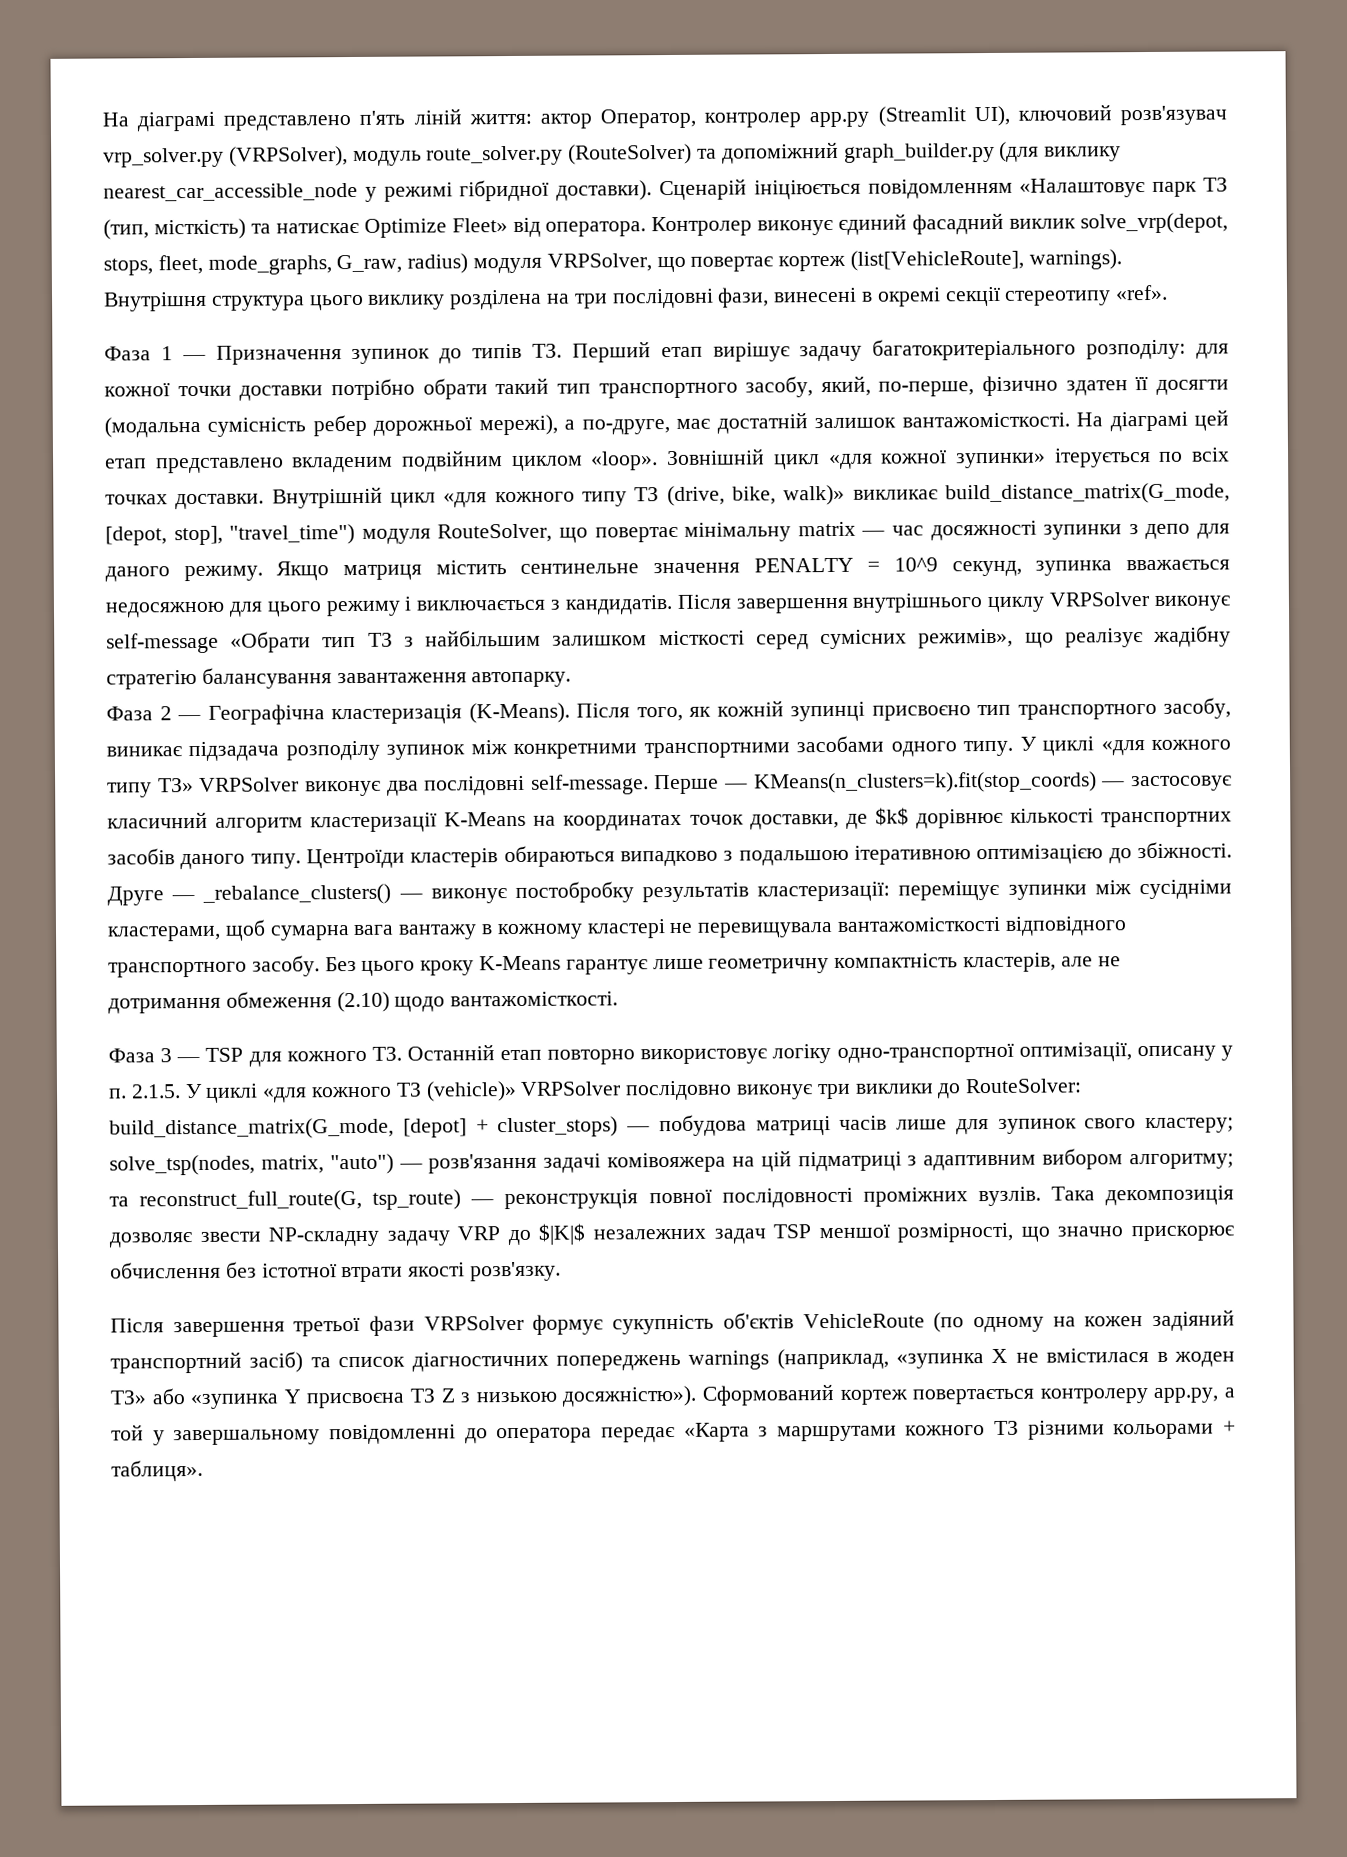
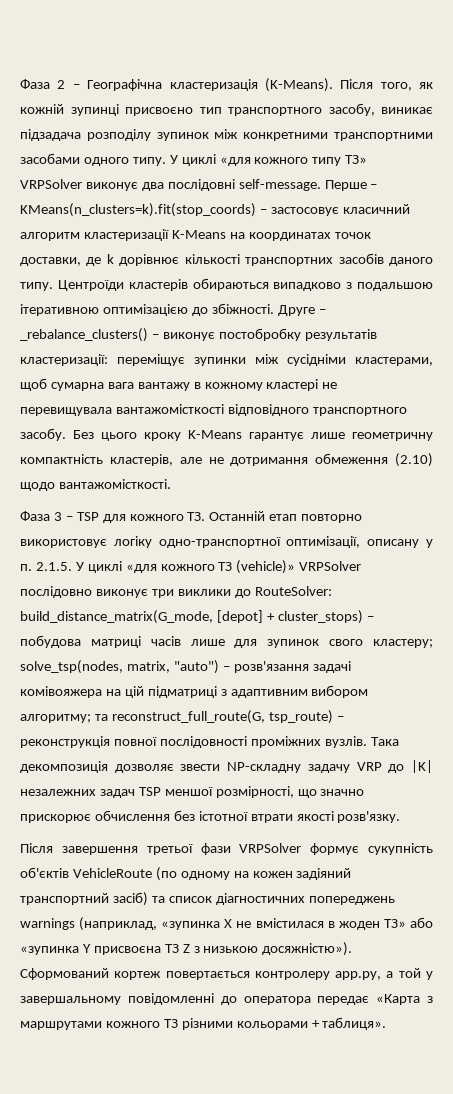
[102,104,1227,132] [103,141,1122,168] [103,177,1228,202] [103,212,1228,240] [103,249,1122,276] [103,284,1169,312] [104,338,1230,365] [104,375,1229,401] [104,409,1229,438] [105,447,1230,474] [105,482,1230,510] [105,520,1230,546] [105,557,1230,582] [105,592,1231,618] [106,625,1231,654] [106,667,572,690] На діаграмі представлено п'ять ліній життя: актор Оператор, контролер app.py (Streamlit UI), ключовий розв'язувач vrp_solver.py (VRPSolver), модуль route_solver.py (RouteSolver) та допоміжний graph_builder.py (для виклику nearest_car_accessible_node у режимі гібридної доставки). Сценарій ініціюється повідомленням «Налаштовує парк ТЗ (тип, місткість) та натискає Optimize Fleet» від оператора. Контролер виконує єдиний фасадний виклик solve_vrp(depot, stops, fleet, mode_graphs, G_raw, radius) модуля VRPSolver, що повертає кортеж (list[VehicleRoute], warnings). Внутрішня структура цього виклику розділена на три послідовні фази, винесені в окремі секції стереотипу «ref». // Фаза 1 — Призначення зупинок до типів ТЗ. Перший етап вирішує задачу багатокритеріального розподілу: для кожної точки доставки потрібно обрати такий тип транспортного засобу, який, по-перше, фізично здатен її досягти (модальна сумісність ребер дорожньої мережі), а по-друге, має достатній залишок вантажомісткості. На діаграмі цей етап представлено вкладеним подвійним циклом «loop». Зовнішній цикл «для кожної зупинки» ітерується по всіх точках доставки. Внутрішній цикл «для кожного типу ТЗ (drive, bike, walk)» викликає build_distance_matrix(G_mode, [depot, stop], "travel_time") модуля RouteSolver, що повертає мінімальну matrix — час досяжності зупинки з депо для даного режиму. Якщо матриця містить сентинельне значення PENALTY = 10^9 секунд, зупинка вважається недосяжною для цього режиму і виключається з кандидатів. Після завершення внутрішнього циклу VRPSolver виконує self-message «Обрати тип ТЗ з найбільшим залишком місткості серед сумісних режимів», що реалізує жадібну стратегію балансування завантаження автопарку. // -> (20, 84) none
[177,714,201,721] — -> [72,84,80,89] –
[724,771,1126,794] — KMeans(n_clusters=k).fit(stop_coords) — -> [370,184,378,189] [20,203,267,217] – KMeans(n_clusters=k).fit(stop_coords) –
[874,807,909,826] $k$ -> [106,254,114,264] k
[171,883,423,905] — _rebalance_clusters() — -> [318,309,326,314] [20,328,159,342] – _rebalance_clusters() –
[176,1056,201,1063] — -> [65,516,73,521] –
[626,1126,650,1132] — -> [366,616,374,621] –
[398,1163,423,1169] — -> [222,666,230,671] –
[470,1199,495,1205] — -> [336,716,344,721] –
[538,1223,586,1245] $|K|$ -> [411,760,434,773] |K|

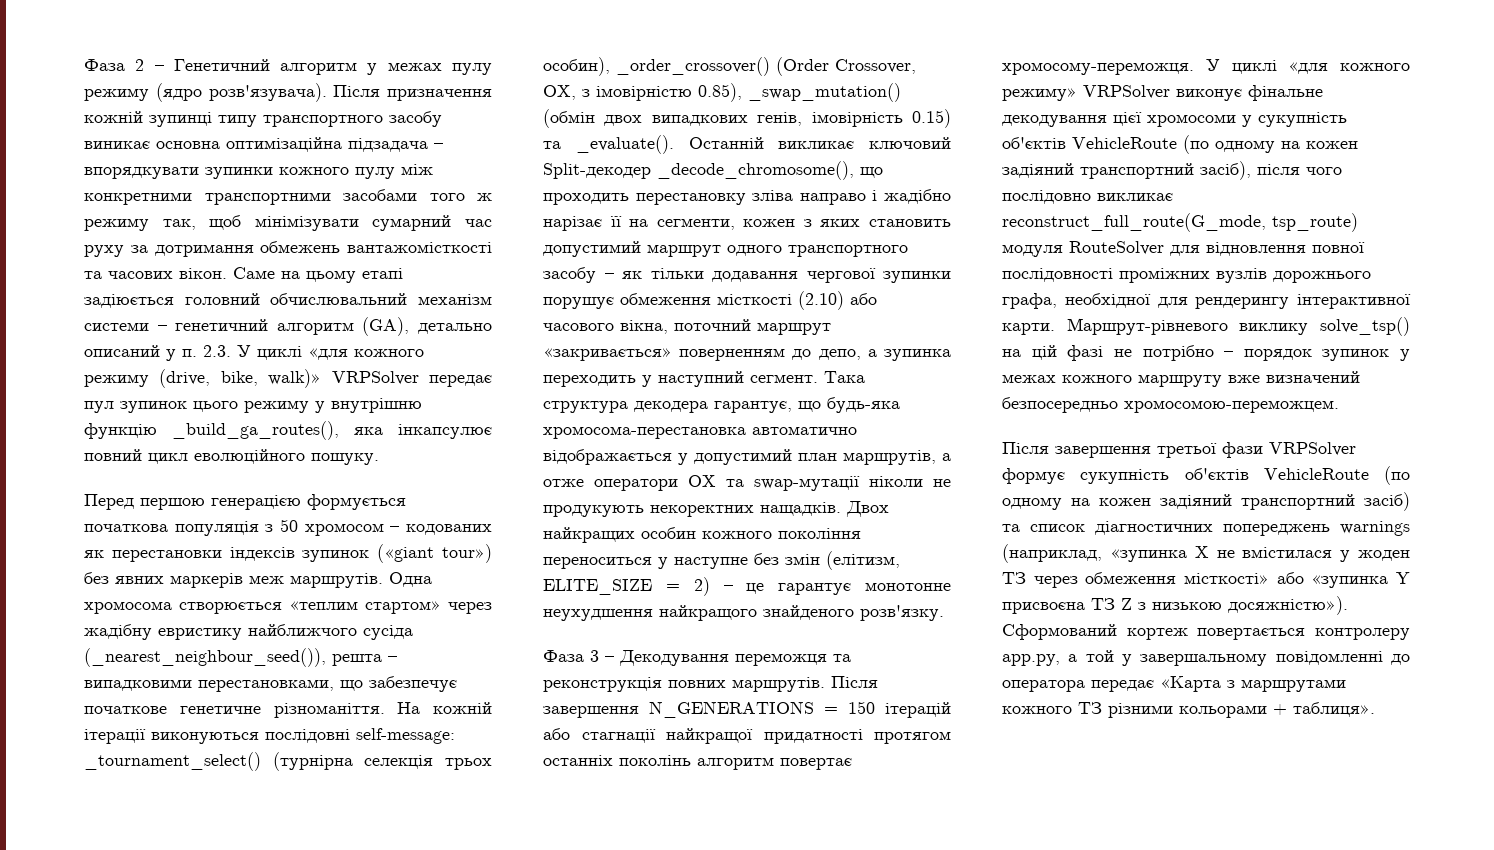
[87,78,433,92] [20,103,433,116] [20,129,433,141] [20,153,368,166] [20,179,378,191] [20,203,410,217] [20,229,371,241] [20,253,434,266] [20,278,433,291] [20,303,326,316] [20,328,377,342] [20,354,433,366] [20,378,338,391] [20,404,407,416] [20,428,433,441] [20,453,433,467] [20,479,171,491] [20,511,363,523] [20,536,434,548] [20,560,362,574] [20,586,332,598] [20,610,374,624] [20,635,434,648] [20,660,351,674] [20,685,369,698] [20,710,344,724] [20,736,399,748] [20,760,434,773] [20,786,365,798] [20,810,401,823] Географічна кластеризація (K-Means). Після того, як кожній зупинці присвоєно тип транспортного засобу, виникає підзадача розподілу зупинок між конкретними транспортними засобами одного типу. У циклі «для кожного типу ТЗ» VRPSolver виконує два послідовні self-message. Перше – KMeans(n_clusters=k).fit(stop_coords) – застосовує класичний алгоритм кластеризації K-Means на координатах точок доставки, де k дорівнює кількості транспортних засобів даного типу. Центроїди кластерів обираються випадково з подальшою ітеративною оптимізацією до збіжності. Друге – _rebalance_clusters() – виконує постобробку результатів кластеризації: переміщує зупинки між сусідніми кластерами, щоб сумарна вага вантажу в кожному кластері не перевищувала вантажомісткості відповідного транспортного засобу. Без цього кроку K-Means гарантує лише геометричну компактність кластерів, але не дотримання обмеження (2.10) щодо вантажомісткості. // Фаза 3 – TSP для кожного ТЗ. Останній етап повторно використовує логіку одно-транспортної оптимізації, описану у п. 2.1.5. У циклі «для кожного ТЗ (vehicle)» VRPSolver послідовно виконує три виклики до RouteSolver: build_distance_matrix(G_mode, [depot] + cluster_stops) – побудова матриці часів лише для зупинок свого кластеру; solve_tsp(nodes, matrix, "auto") – розв'язання задачі комівояжера на цій підматриці з адаптивним вибором алгоритму; та reconstruct_full_route(G, tsp_route) – реконструкція повної послідовності проміжних вузлів. Така декомпозиція дозволяє звести NP-складну задачу VRP до |K| незалежних задач TSP меншої розмірності, що значно прискорює обчислення без істотної втрати якості розв'язку. -> [173,59,492,75] [84,83,492,102] [84,111,442,127] [84,137,443,152] [84,164,433,179] [84,189,492,205] [84,215,492,231] [84,241,492,257] [84,267,403,283] [84,293,493,308] [84,317,492,336] [84,345,424,361] [84,369,492,388] [84,398,422,413] [84,421,492,440] [84,449,379,465] [84,494,406,510] [84,519,492,536] [84,544,493,563] [84,572,432,588] [84,601,492,614] [84,624,413,640] [84,648,397,667] [84,676,457,692] [84,702,492,718] [84,728,455,744] [84,752,492,771] [543,57,916,76] [543,83,901,102] [543,109,951,128] [543,135,951,154] [543,161,883,180] [543,189,951,205] [543,216,951,231] [543,241,908,257] [543,267,951,283] [543,291,877,310] [543,319,831,335] [543,348,951,361] [543,371,865,387] [543,397,900,413] [543,426,857,439] [543,449,951,465] [543,475,951,491] [543,501,889,517] [543,527,861,543] [543,551,900,570] [543,577,951,596] [543,605,944,621] [543,650,851,666] [543,676,878,692] [543,701,951,718] [543,728,951,744] [543,755,852,770] [1002,59,1410,75] [1002,85,1323,101] [1002,112,1347,127] [1002,135,1358,154] [1002,161,1342,180] [1002,190,1173,204] [1002,213,1358,232] [1002,241,1365,257] [1002,268,1371,283] [1002,293,1411,309] [1002,317,1410,336] [1002,345,1410,361] [1002,371,1360,387] [1002,397,1339,413] Генетичний алгоритм у межах пулу режиму (ядро розв'язувача). Після призначення кожній зупинці типу транспортного засобу виникає основна оптимізаційна підзадача – впорядкувати зупинки кожного пулу між конкретними транспортними засобами того ж режиму так, щоб мінімізувати сумарний час руху за дотримання обмежень вантажомісткості та часових вікон. Саме на цьому етапі задіюється головний обчислювальний механізм системи – генетичний алгоритм (GA), детально описаний у п. 2.3. У циклі «для кожного режиму (drive, bike, walk)» VRPSolver передає пул зупинок цього режиму у внутрішню функцію _build_ga_routes(), яка інкапсулює повний цикл еволюційного пошуку. // Перед першою генерацією формується початкова популяція з 50 хромосом – кодованих як перестановки індексів зупинок («giant tour») без явних маркерів меж маршрутів. Одна хромосома створюється «теплим стартом» через жадібну евристику найближчого сусіда (_nearest_neighbour_seed()), решта – випадковими перестановками, що забезпечує початкове генетичне різноманіття. На кожній ітерації виконуються послідовні self-message: _tournament_select() (турнірна селекція трьох особин), _order_crossover() (Order Crossover, OX, з імовірністю 0.85), _swap_mutation() (обмін двох випадкових генів, імовірність 0.15) та _evaluate(). Останній викликає ключовий Split-декодер _decode_chromosome(), що проходить перестановку зліва направо і жадібно нарізає її на сегменти, кожен з яких становить допустимий маршрут одного транспортного засобу – як тільки додавання чергової зупинки порушує обмеження місткості (2.10) або часового вікна, поточний маршрут «закривається» поверненням до депо, а зупинка переходить у наступний сегмент. Така структура декодера гарантує, що будь-яка хромосома-перестановка автоматично відображається у допустимий план маршрутів, а отже оператори OX та swap-мутації ніколи не продукують некоректних нащадків. Двох найкращих особин кожного покоління переноситься у наступне без змін (елітизм, ELITE_SIZE = 2) – це гарантує монотонне неухудшення найкращого знайденого розв'язку. // Фаза 3 – Декодування переможця та реконструкція повних маршрутів. Після завершення N_GENERATIONS = 150 ітерацій або стагнації найкращої придатності протягом останніх поколінь алгоритм повертає хромосому-переможця. У циклі «для кожного режиму» VRPSolver виконує фінальне декодування цієї хромосоми у сукупність об'єктів VehicleRoute (по одному на кожен задіяний транспортний засіб), після чого послідовно викликає reconstruct_full_route(G_mode, tsp_route) модуля RouteSolver для відновлення повної послідовності проміжних вузлів дорожнього графа, необхідної для рендерингу інтерактивної карти. Маршрут-рівневого виклику solve_tsp() на цій фазі не потрібно – порядок зупинок у межах кожного маршруту вже визначений безпосередньо хромосомою-переможцем.
[327,919,406,930] в жоден ТЗ» -> [1340,550,1410,562] [1002,572,1269,588] у жоден ТЗ через обмеження місткості»

